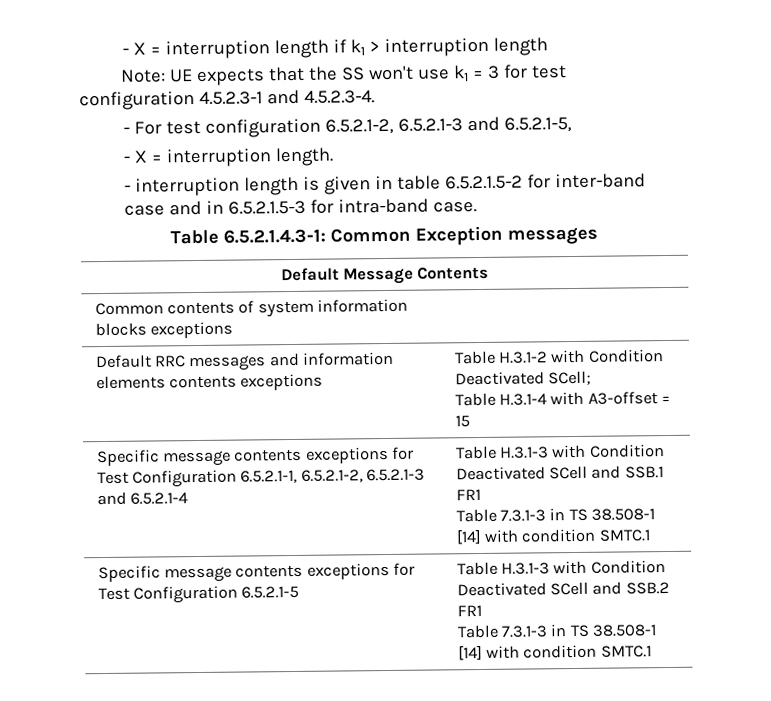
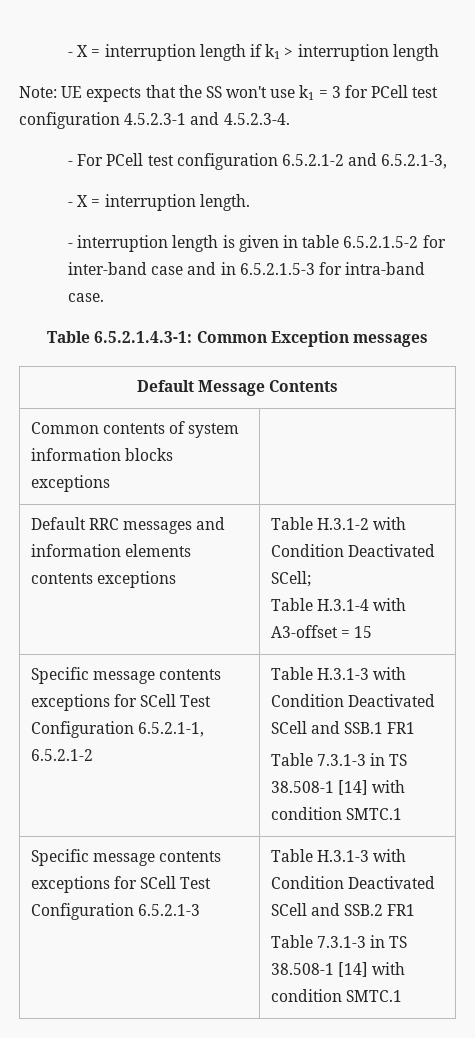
(529, 71) none -> [371,85,409,98] PCell
[166,116,573,138] test configuration 6.5.2.1-2, 6.5.2.1-3 and 6.5.2.1-5, -> [106,153,448,170] PCell test configuration 6.5.2.1-2 and 6.5.2.1-3,
(415, 453) none -> [140,694,177,707] SCell
[300,468,426,483] [96,491,189,506] 6.5.2.1-2, 6.5.2.1-3 and 6.5.2.1-4 -> [30,749,93,761] 6.5.2.1-2
[97,585,300,604] Test Configuration 6.5.2.1-5 -> [140,876,212,889] [30,903,200,920] SCell Test Configuration 6.5.2.1-3

